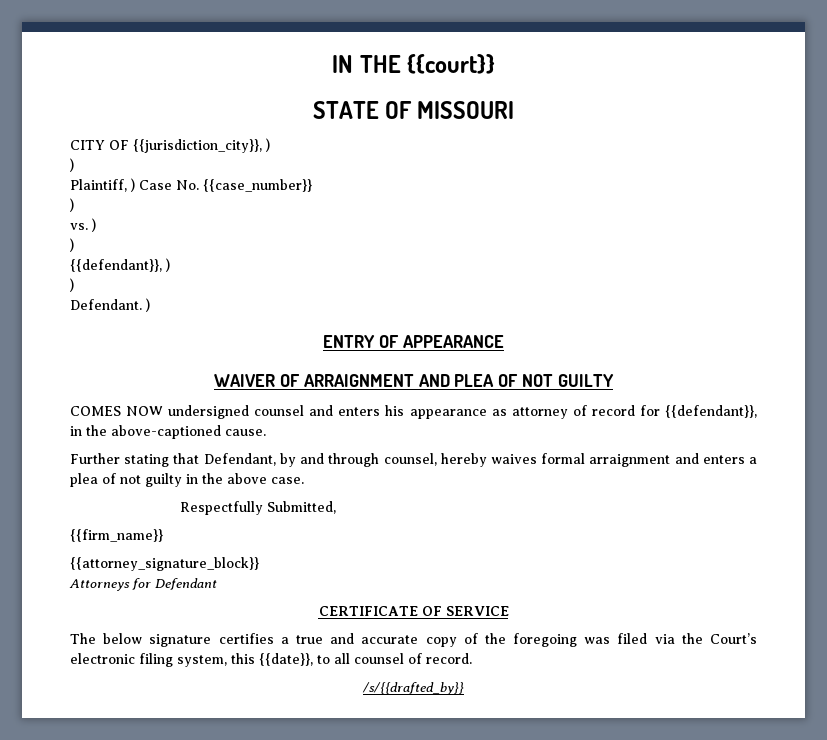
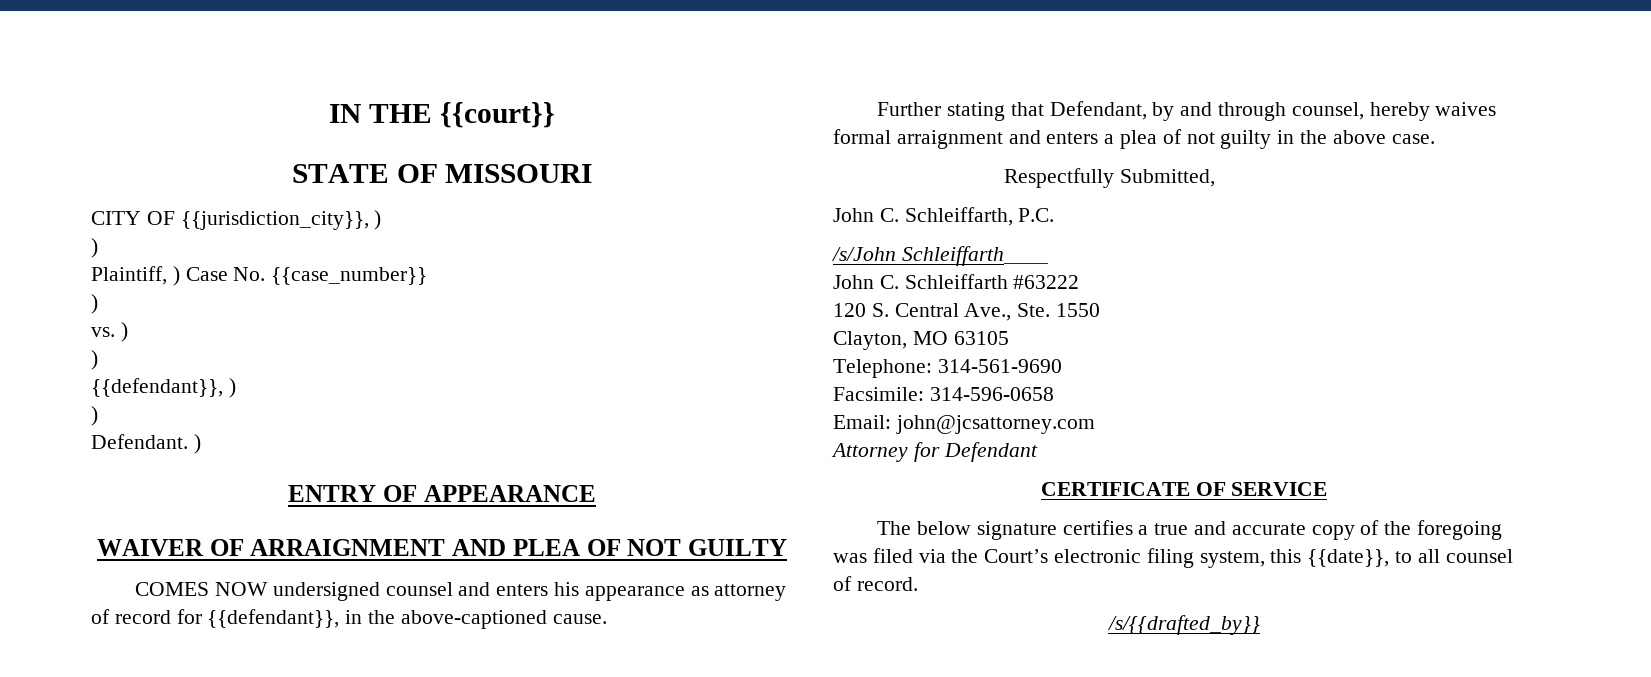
[70,529,163,542] [70,557,259,571] [69,579,130,591] {{firm_name}} // {{attorney_signature_block}} // Attorneys -> [833,207,1055,226] [832,246,1048,266] [833,274,1080,289] [833,303,1101,321] [833,331,1009,350] [833,359,1062,378] [833,387,1054,401] [833,415,1095,434] [831,443,908,462] John C. Schleiffarth, P.C. // /s/John Schleiffarth____ // John C. Schleiffarth #63222 // 120 S. Central Ave., Ste. 1550 // Clayton, MO 63105 // Telephone: 314-561-9690 // Facsimile: 314-596-0658 // Email: john@jcsattorney.com // Attorney

